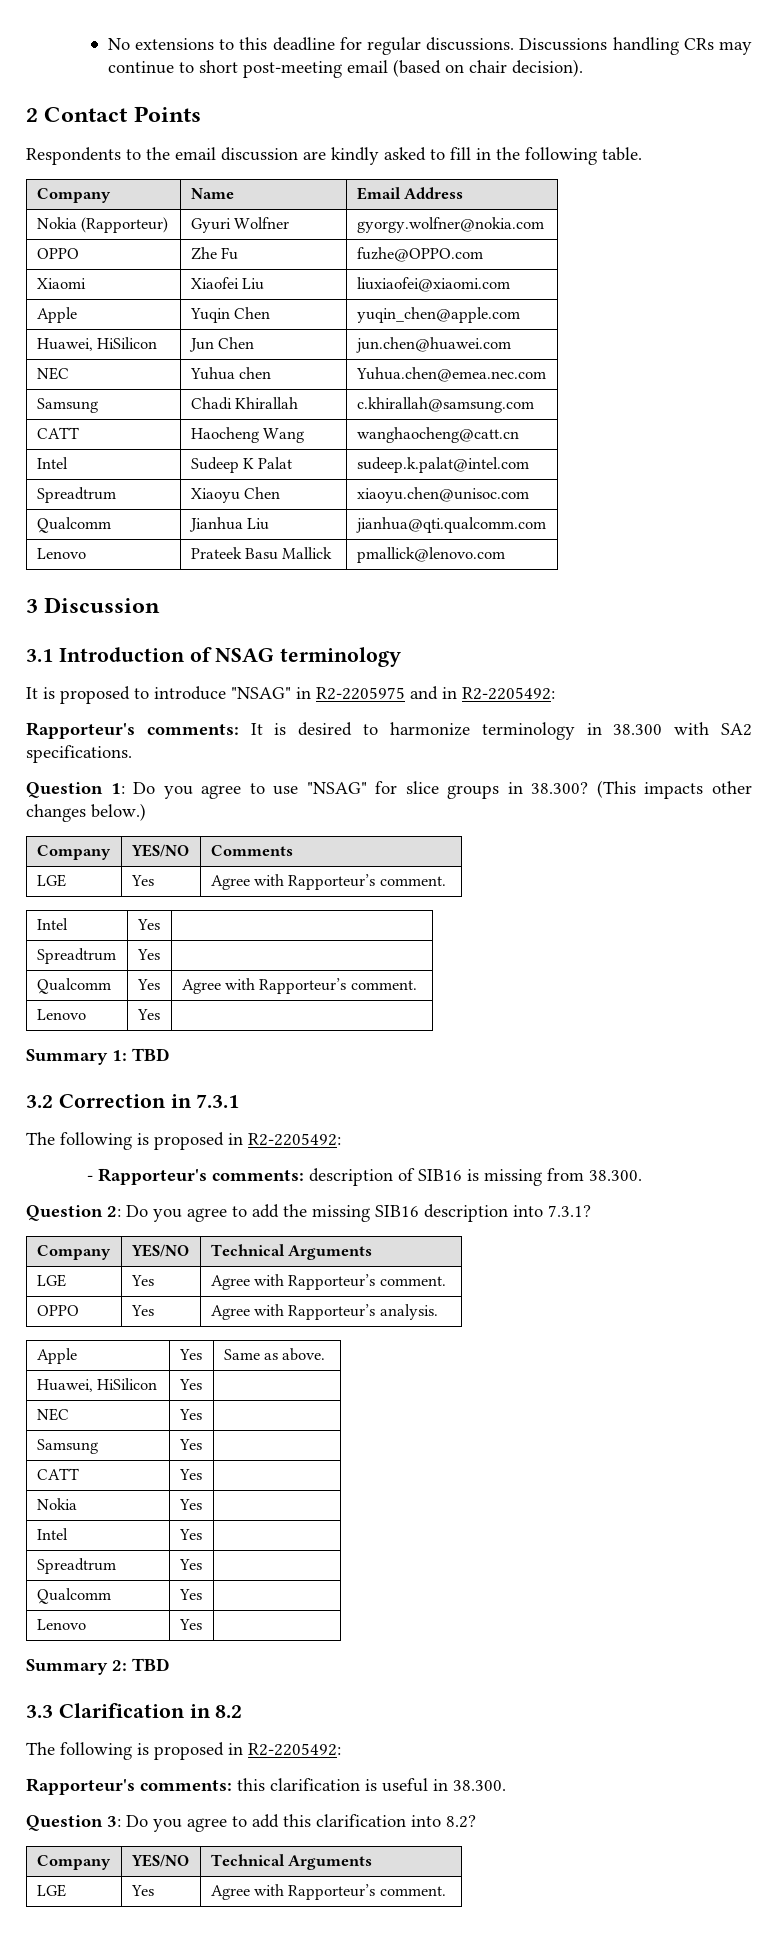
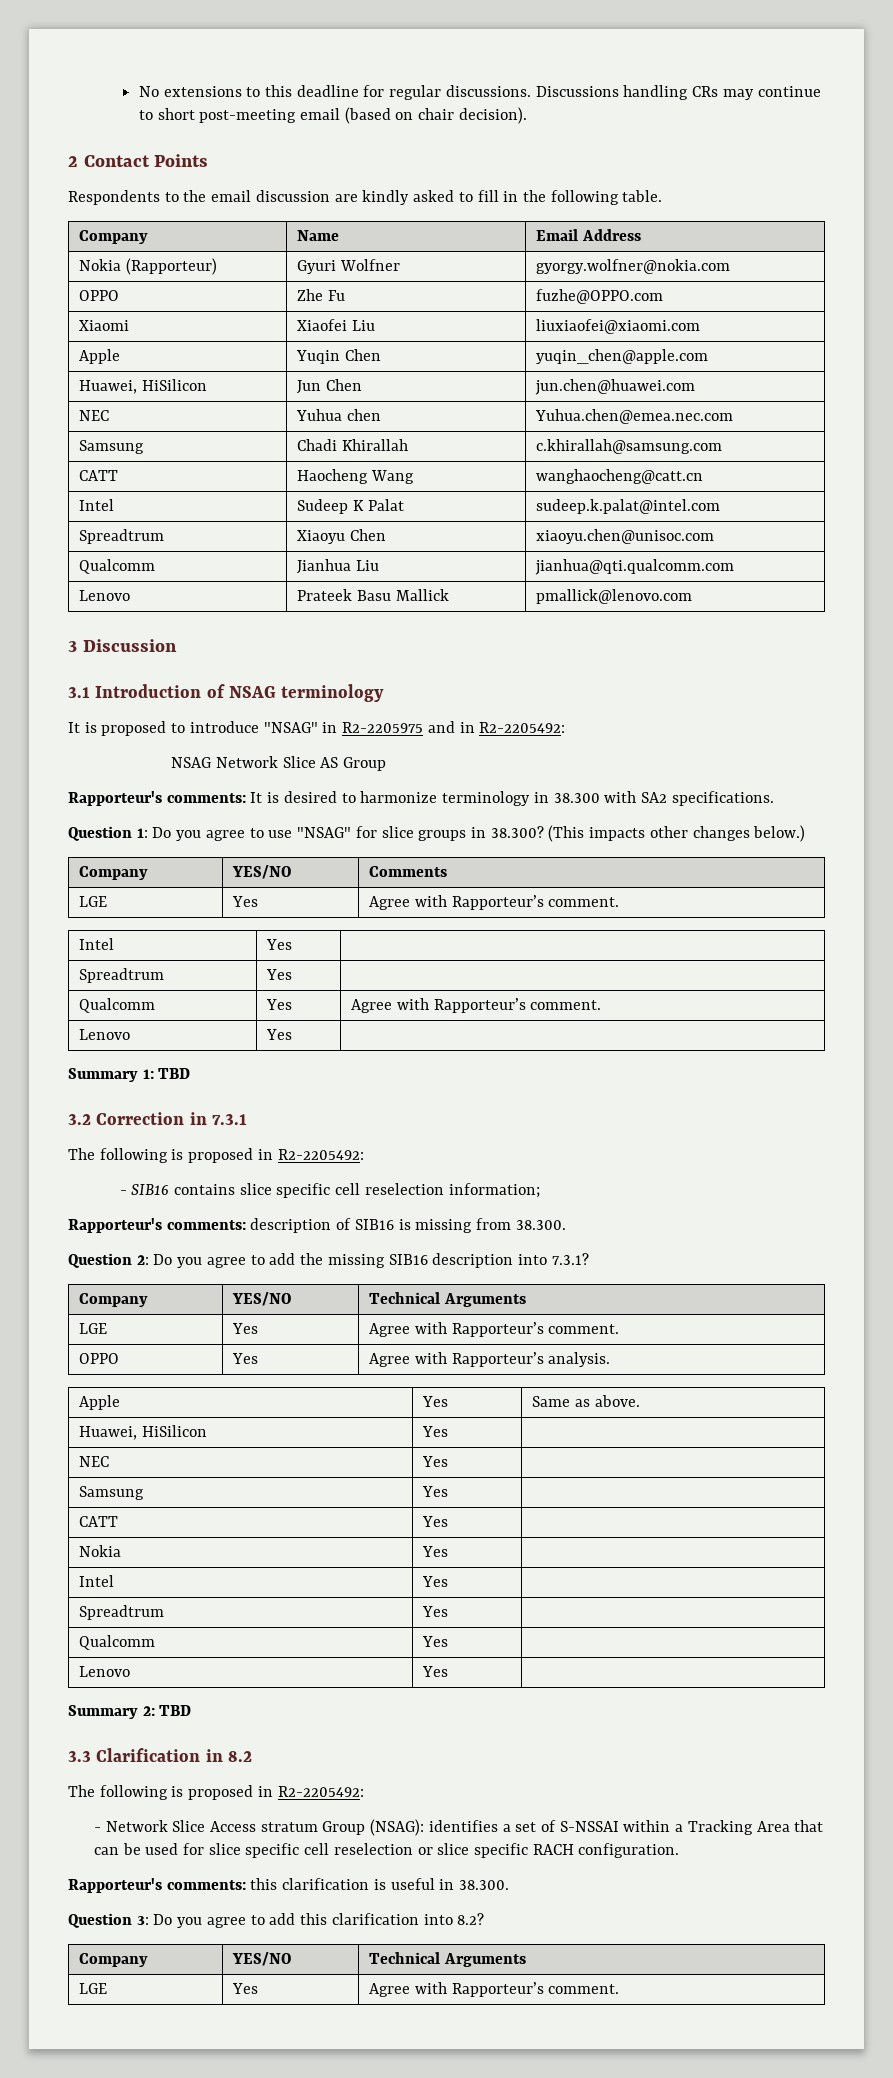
(555, 693) none -> [171,756,387,771] // NSAG Network Slice AS Group
(94, 1178) none -> [131,1183,540,1198] SIB16 contains slice specific cell reselection information; //
(341, 1749) none -> [93,1819,824,1836] [93,1843,680,1858] // - Network Slice Access stratum Group (NSAG): identifies a set of S-NSSAI within a Tracking Area that can be used for slice specific cell reselection or slice specific RACH configuration.

